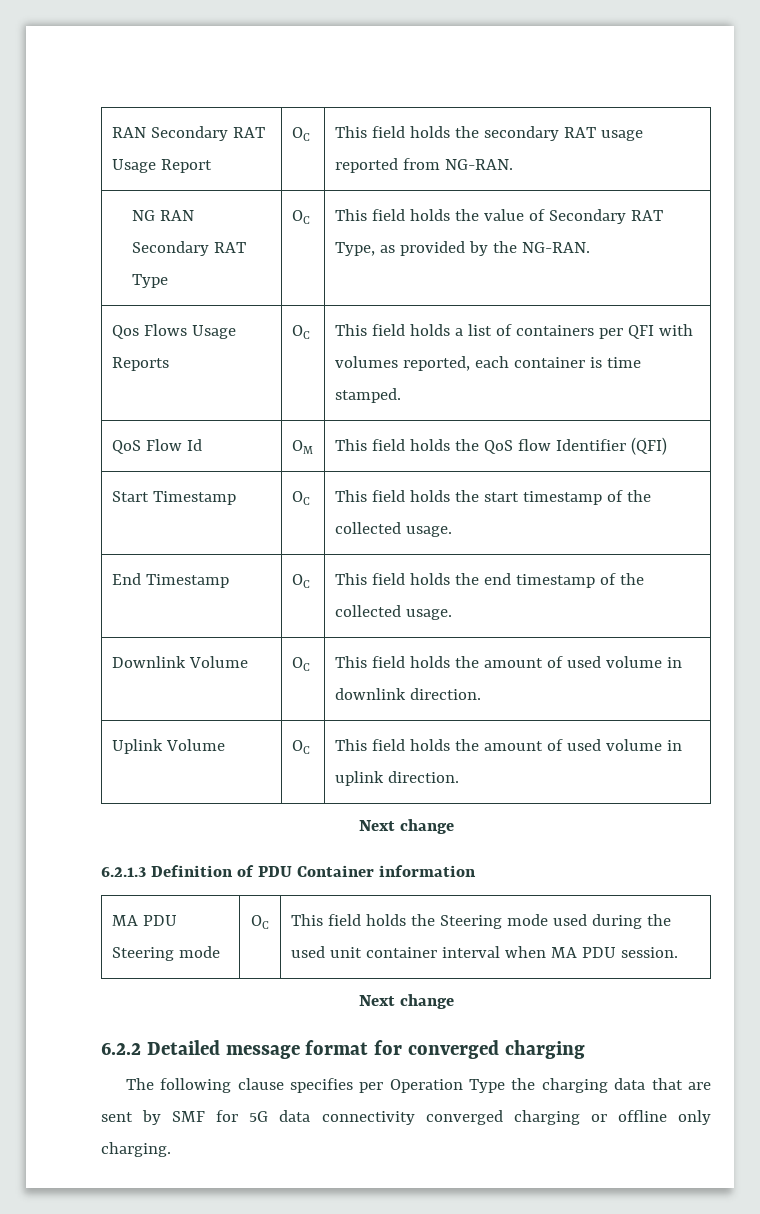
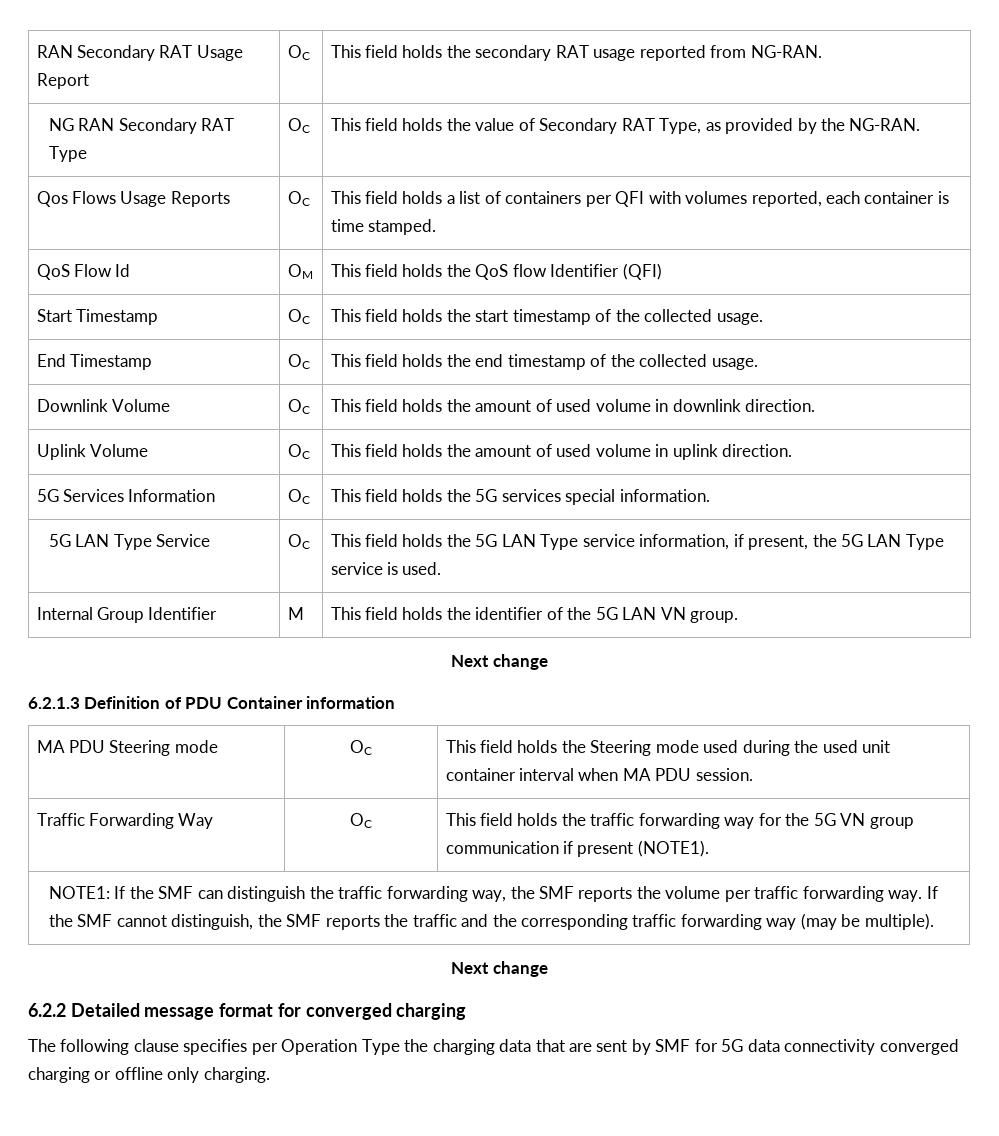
(459, 777) none -> [36,489,216,502] [287,489,310,504] [330,489,710,505] [49,534,211,550] [287,534,310,549] [330,534,944,550] [330,562,442,575] [36,607,218,623] [287,607,304,620] [330,607,739,623] // 5G Services Information | OC | This field holds the 5G services special information. // 5G LAN Type Service | OC | This field holds the 5G LAN Type service information, if present, the 5G LAN Type service is used. // Internal Group Identifier | M | This field holds the identifier of the 5G LAN VN group.
(678, 952) none -> [36,813,214,829] [350,813,372,828] [445,813,914,829] [445,840,709,857] [49,886,938,902] [49,913,934,930] // Traffic Forwarding Way | OC | This field holds the traffic forwarding way for the 5G VN group communication if present (NOTE1). // NOTE1: If the SMF can distinguish the traffic forwarding way, the SMF reports the volume per traffic forwarding way. If the SMF cannot distinguish, the SMF reports the traffic and the corresponding traffic forwarding way (may be multiple).

